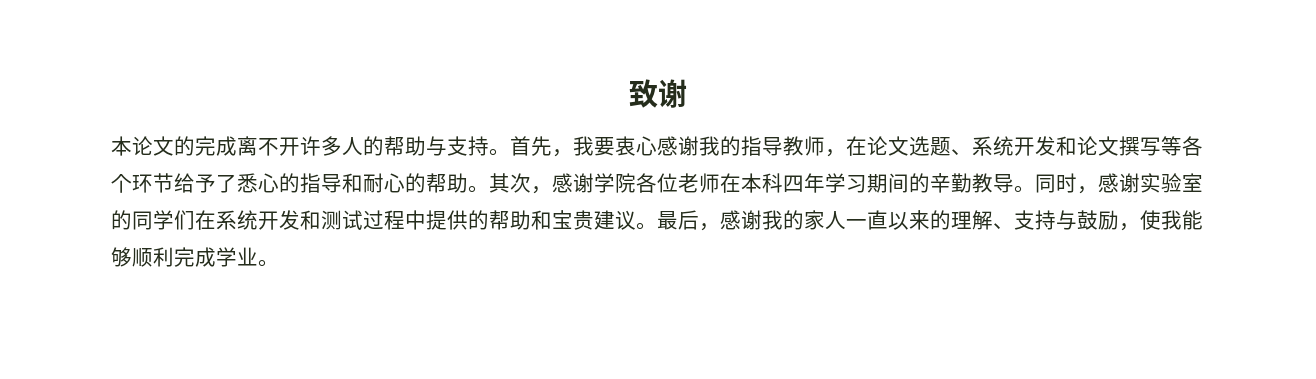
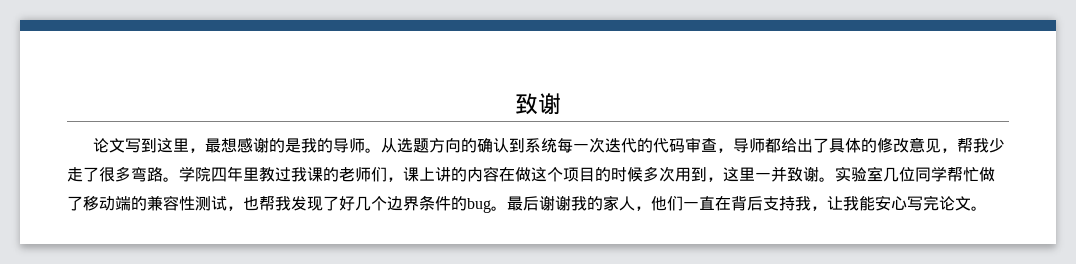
[111,136,1203,157] [111,173,1203,194] [111,210,1203,231] [111,247,258,267] 本论文的完成离不开许多人的帮助与支持。首先，我要衷心感谢我的指导教师，在论文选题、系统开发和论文撰写等各个环节给予了悉心的指导和耐心的帮助。其次，感谢学院各位老师在本科四年学习期间的辛勤教导。同时，感谢实验室的同学们在系统开发和测试过程中提供的帮助和宝贵建议。最后，感谢我的家人一直以来的理解、支持与鼓励，使我能够顺利完成学业 -> [93,137,1006,153] [67,166,995,182] [67,195,971,213] 论文写到这里，最想感谢的是我的导师。从选题方向的确认到系统每一次迭代的代码审查，导师都给出了具体的修改意见，帮我少走了很多弯路。学院四年里教过我课的老师们，课上讲的内容在做这个项目的时候多次用到，这里一并致谢。实验室几位同学帮忙做了移动端的兼容性测试，也帮我发现了好几个边界条件的bug。最后谢谢我的家人，他们一直在背后支持我，让我能安心写完论文

